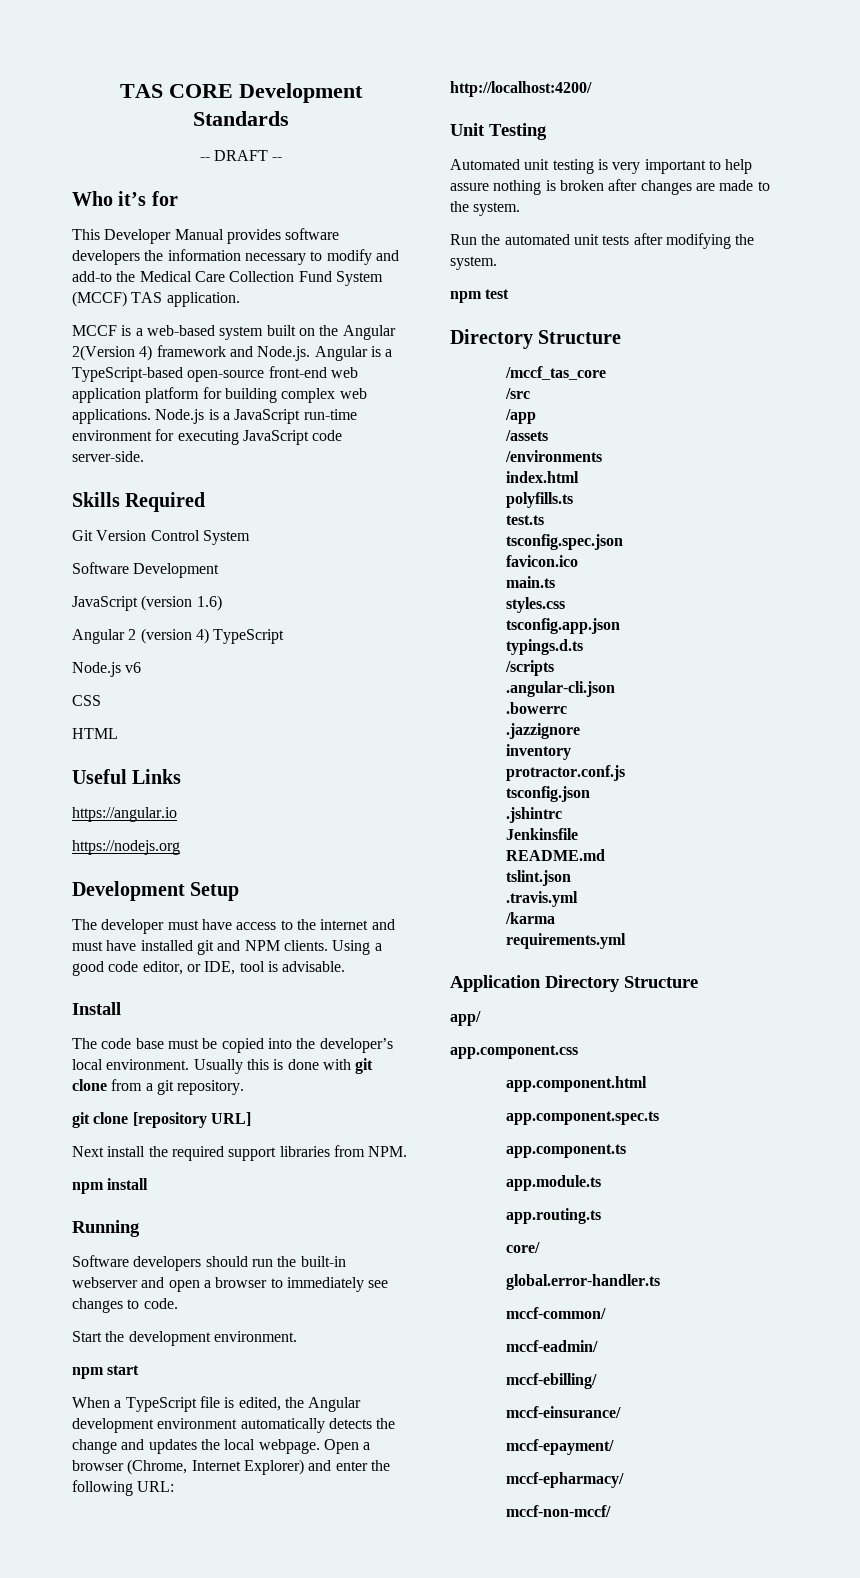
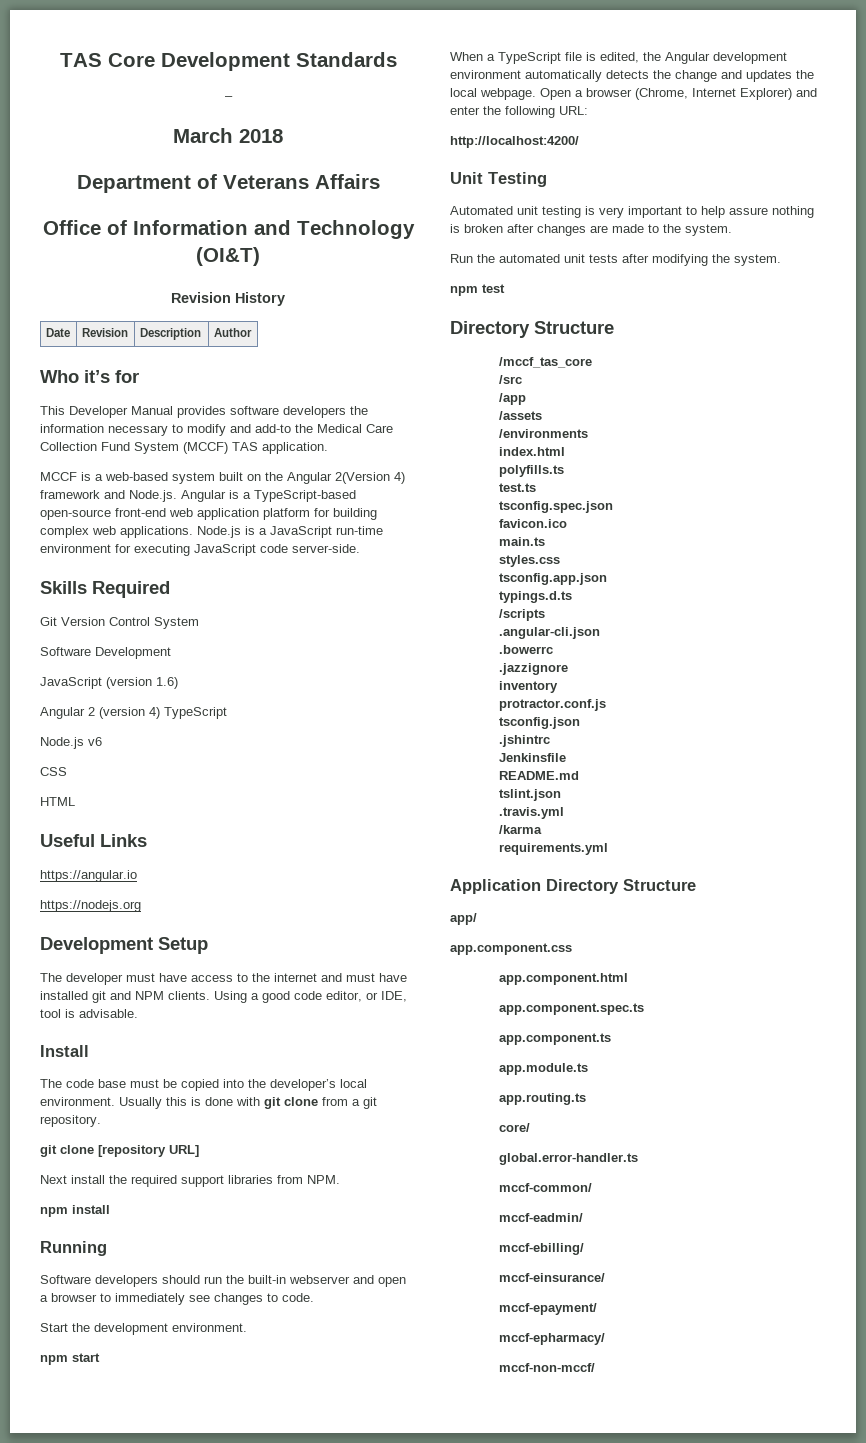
[120,84,233,98] TAS CORE -> [59,53,155,67] TAS Core
[199,150,283,161] -- DRAFT -- -> [224,96,233,100] [173,128,283,143] [76,174,380,193] [42,220,415,239] [196,247,260,266] [171,292,285,306] [45,328,70,337] [81,328,128,337] [139,328,201,340] [213,328,252,337] – // March 2018 // Department of Veterans Affairs // Office of Information and Technology (OI&T) // Revision History // Date | Revision | Description | Author

